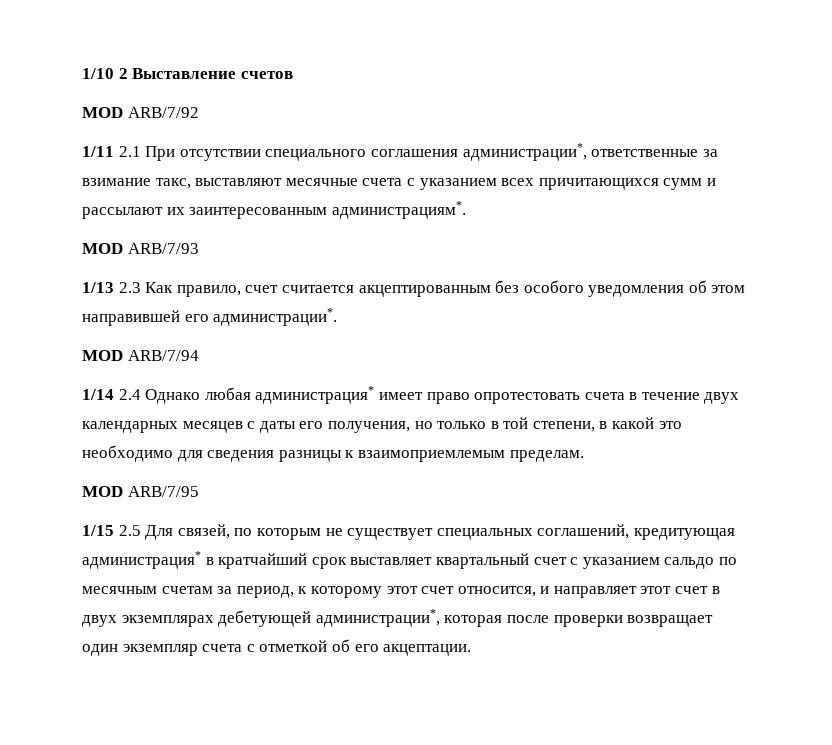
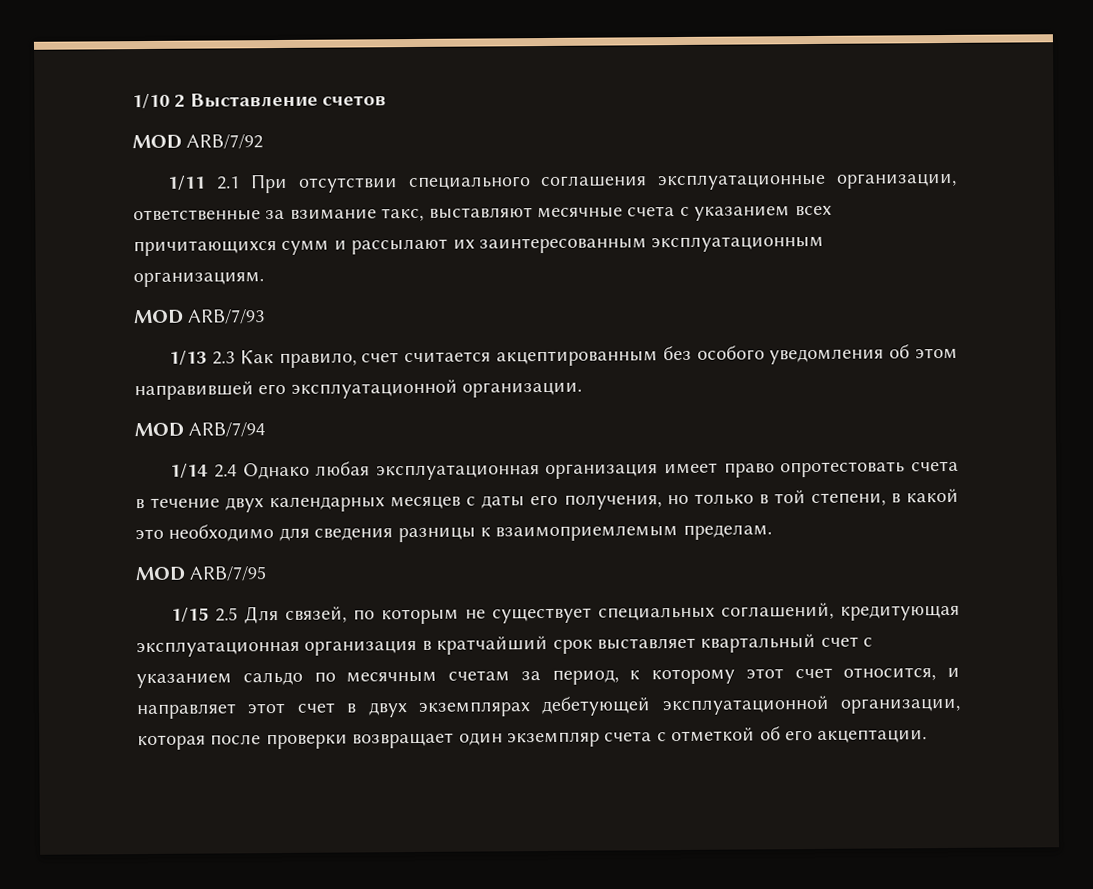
[462,143,587,161] администрации*, -> [657,172,957,191] эксплуатационные организации,
[331,201,466,219] администрациям*. -> [651,235,825,253] [133,271,264,288] эксплуатационным организациям.
[213,308,338,326] администрации*. -> [290,379,583,399] эксплуатационной организации.
[255,386,375,404] администрация* -> [375,463,659,481] эксплуатационная организация
[82,551,201,569] администрация* -> [136,639,418,658] эксплуатационная организация
[315,609,440,627] администрации*, -> [661,695,961,716] эксплуатационной организации,

